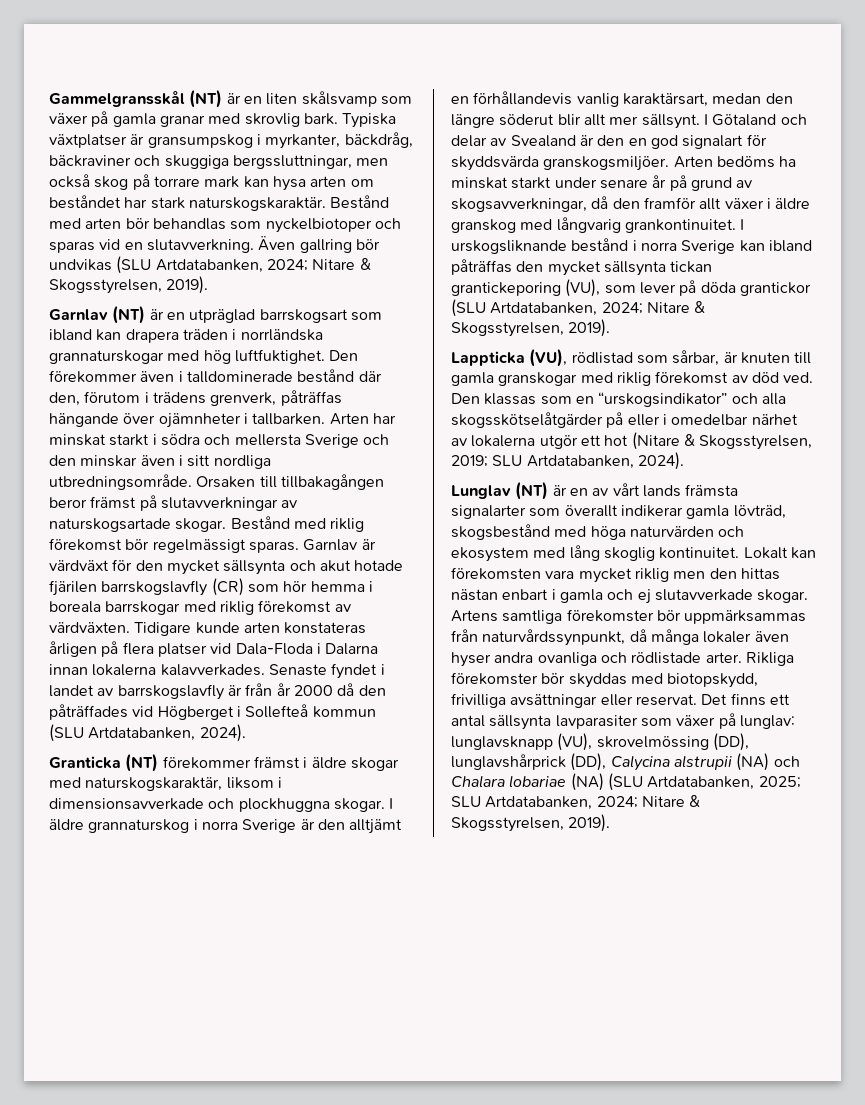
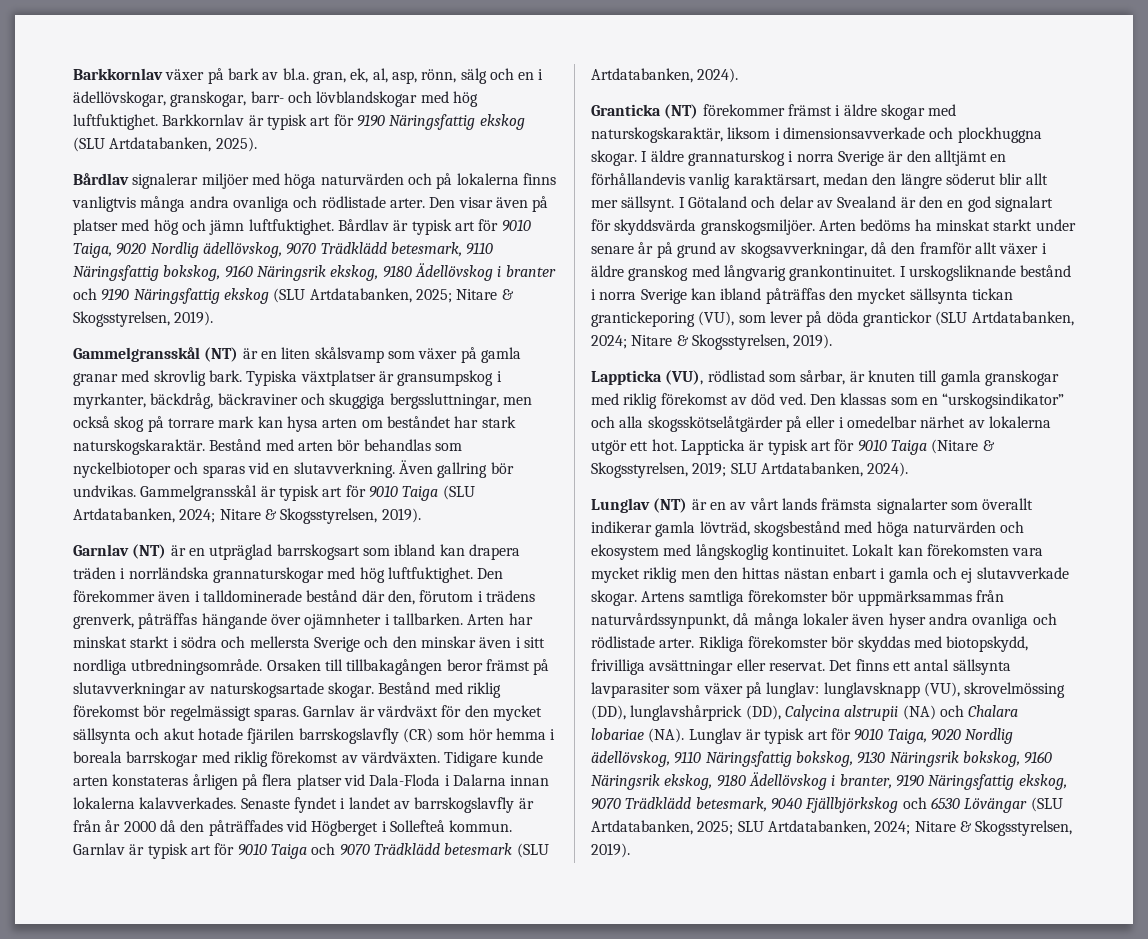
(49, 99) none -> [73,68,544,84] [73,91,478,107] [73,114,525,130] [73,137,257,152] [73,173,556,189] [72,196,549,212] [73,219,531,235] [73,242,494,258] [73,263,556,281] [73,288,514,304] [73,311,214,327] Barkkornlav växer på bark av bl.a. gran, ek, al, asp, rönn, sälg och en i ädellövskogar, granskogar, barr- och lövblandskogar med hög luftfuktighet. Barkkornlav är typisk art för 9190 Näringsfattig ekskog (SLU Artdatabanken, 2025). // Bårdlav signalerar miljöer med höga naturvärden och på lokalerna finns vanligtvis många andra ovanliga och rödlistade arter. Den visar även på platser med hög och jämn luftfuktighet. Bårdlav är typisk art för 9010 Taiga, 9020 Nordlig ädellövskog, 9070 Trädklädd betesmark, 9110 Näringsfattig bokskog, 9160 Näringsrik ekskog, 9180 Ädellövskog i branter och 9190 Näringsfattig ekskog (SLU Artdatabanken, 2025; Nitare & Skogsstyrelsen, 2019). //
[49,259,112,271] undvikas -> [73,485,439,501] undvikas. Gammelgransskål är typisk art för 9010 Taiga
[312,706,376,718] kommun -> [449,820,513,832] [73,843,513,859] kommun. Garnlav är typisk art för 9010 Taiga och 9070 Trädklädd betesmark
[604,435,629,446] hot -> [651,439,927,455] hot. Lappticka är typisk art för 9010 Taiga
[569,545,655,561] lång skoglig -> [695,544,769,560] långskoglig
[570,773,604,791] (NA) -> [648,728,1014,744] [591,751,1053,767] [591,772,1067,790] [591,797,1028,813] (NA). Lunglav är typisk art för 9010 Taiga, 9020 Nordlig ädellövskog, 9110 Näringsfattig bokskog, 9130 Näringsrik bokskog, 9160 Näringsrik ekskog, 9180 Ädellövskog i branter, 9190 Näringsfattig ekskog, 9070 Trädklädd betesmark, 9040 Fjällbjörkskog och 6530 Lövängar

